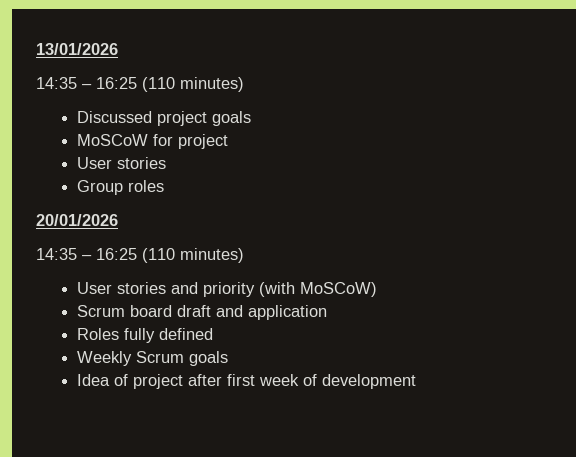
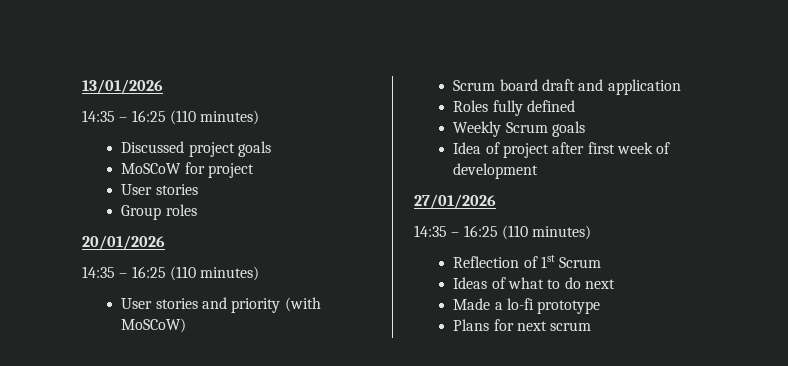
(417, 381) none -> [414,194,496,209] [414,225,592,240] [453,255,602,268] [453,277,615,289] [453,298,601,314] [453,319,592,331] // 27/01/2026 // 14:35 – 16:25 (110 minutes) // Reflection of 1st Scrum // Ideas of what to do next // Made a lo-fi prototype // Plans for next scrum

